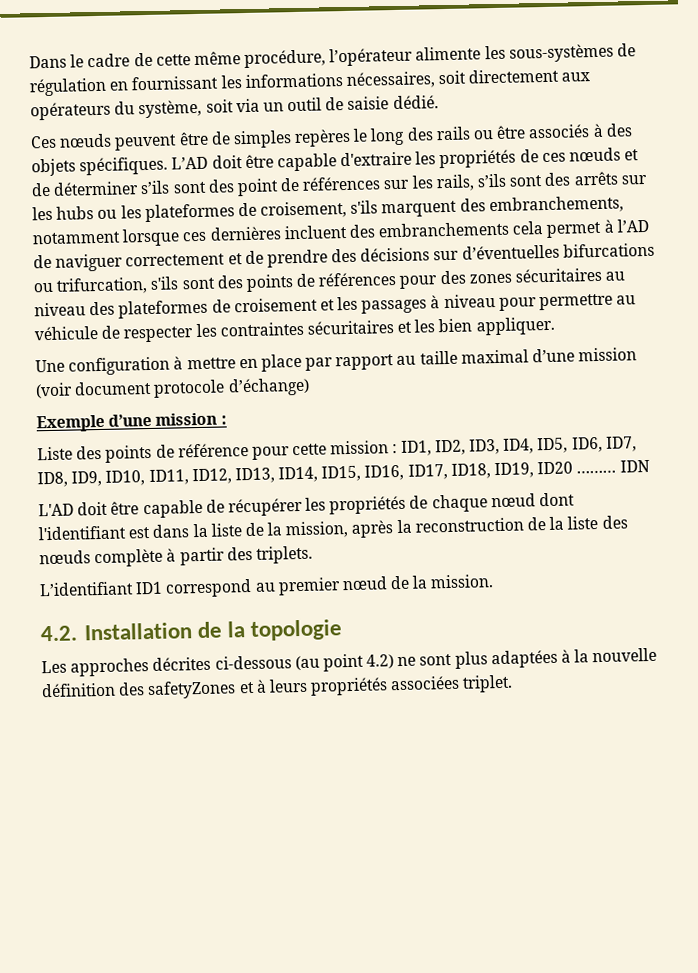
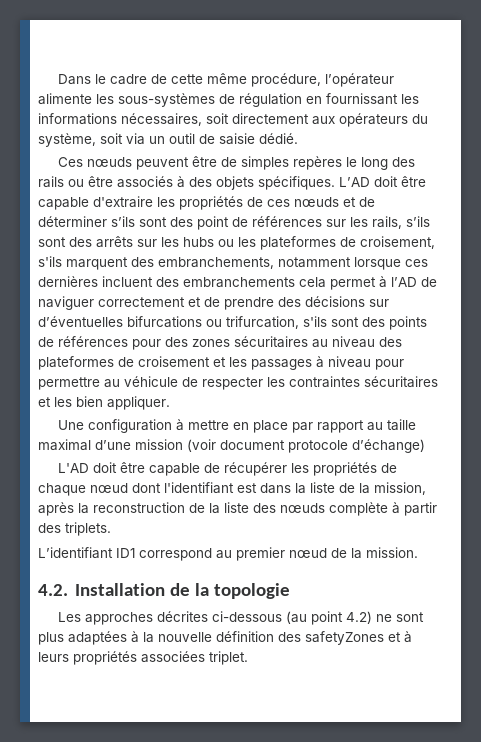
[36,412,227,433] [37,436,637,463] [37,459,650,488] // Exemple d’une mission : // Liste des points de référence pour cette mission : ID1, ID2, ID3, ID4, ID5, ID6, ID7, ID8, ID9, ID10, ID11, ID12, ID13, ID14, ID15, ID16, ID17, ID18, ID19, ID20 ……… IDN -> (425, 446) none

